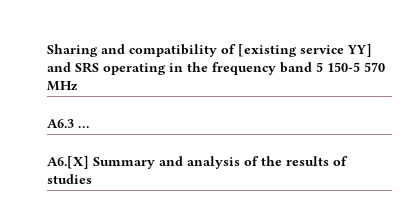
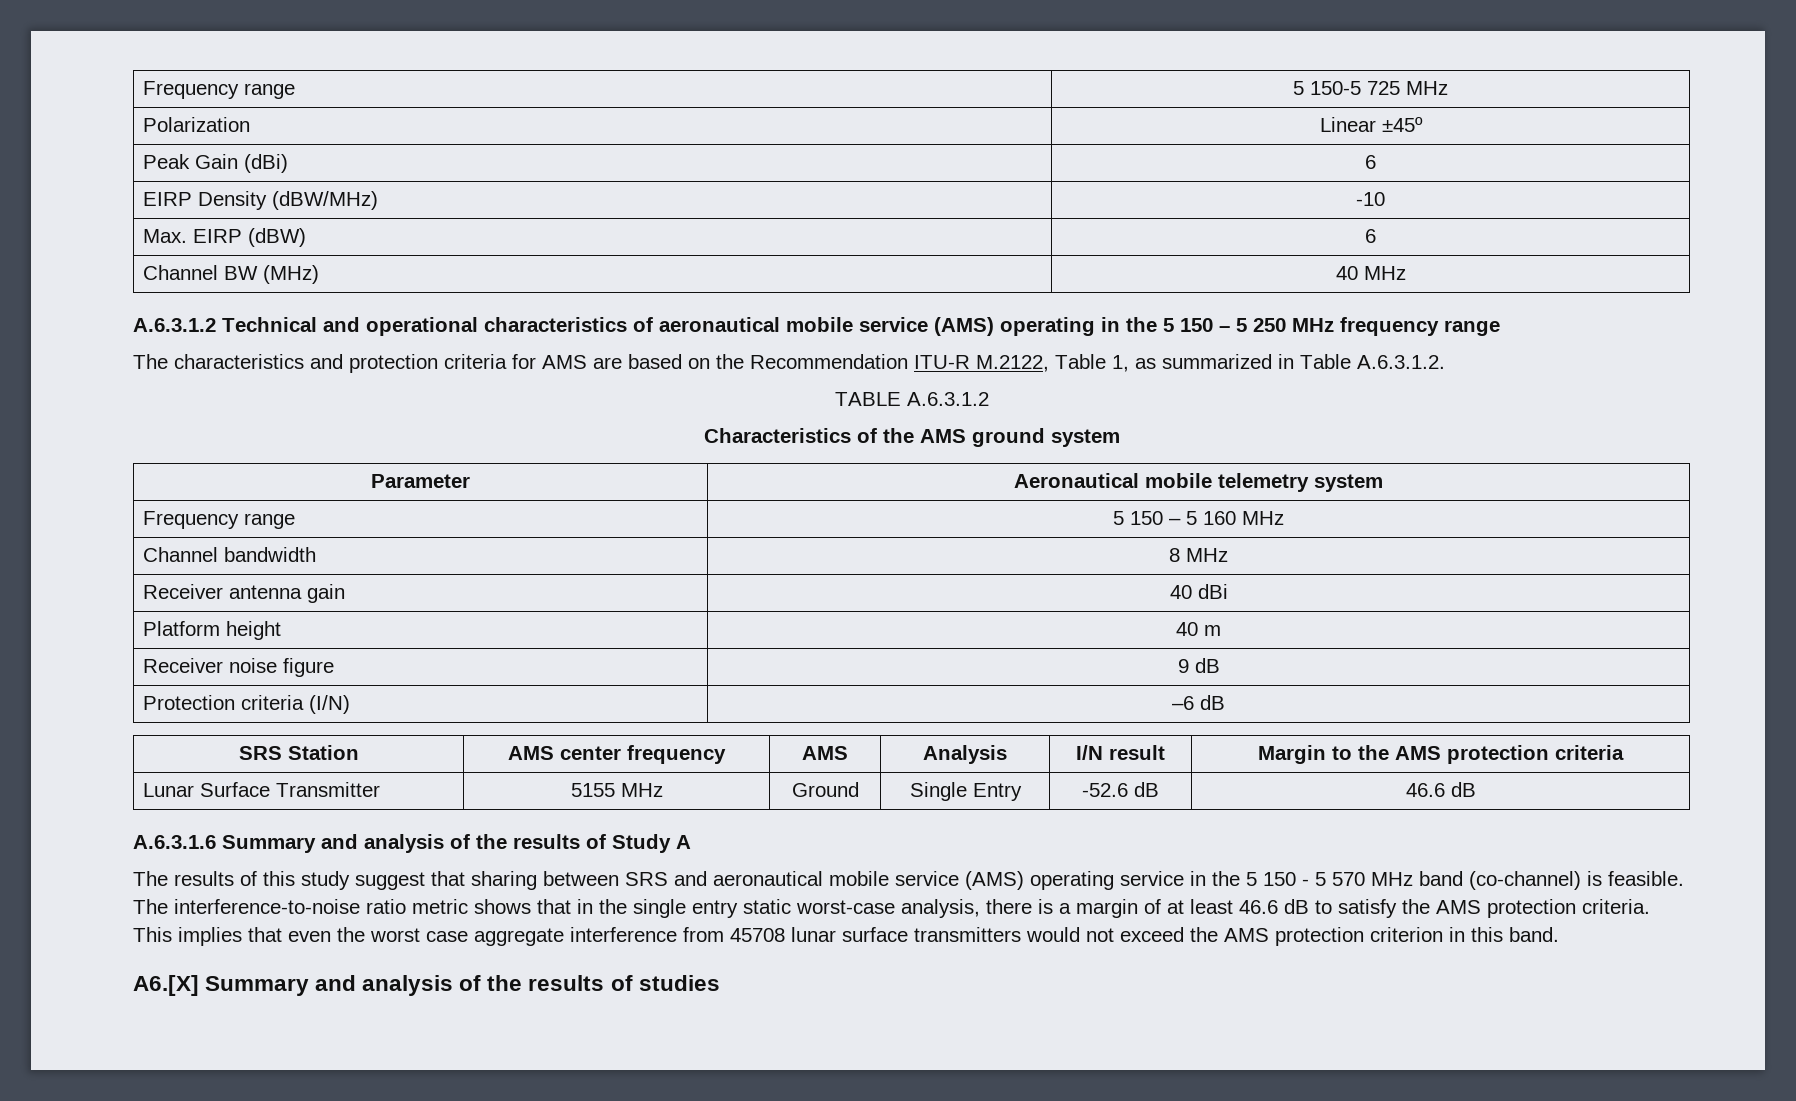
[47,44,372,57] [47,62,385,75] [47,81,77,91] [47,119,89,128] Sharing and compatibility of [existing service YY] and SRS operating in the frequency band 5 150-5 570 MHz // A6.3 … -> [142,81,295,99] [1293,81,1448,95] [142,117,250,132] [1319,117,1423,132] [142,154,288,173] [1365,155,1376,169] [142,191,378,210] [1356,192,1385,206] [142,228,306,247] [1365,229,1376,243] [142,265,319,284] [1335,266,1406,280] [133,317,1500,336] [133,354,1445,373] [834,392,989,406] [703,428,1120,447] [371,474,470,488] [1013,473,1383,492] [142,511,295,529] [1113,511,1284,525] [142,547,316,562] [1169,548,1228,562] [142,584,345,603] [1169,584,1228,599] [142,621,281,640] [1176,622,1221,636] [142,658,334,677] [1177,658,1220,673] [142,695,350,714] [1172,695,1225,710] [238,745,359,760] [508,745,726,764] [802,746,848,760] [923,745,1007,764] [1076,745,1165,760] [1258,745,1625,764] [142,782,380,797] [570,783,663,797] [791,782,859,797] [909,782,1022,801] [1082,782,1159,797] [1405,782,1476,797] [133,834,691,853] [133,871,1684,890] [133,899,1650,918] [133,927,1559,946] Frequency range | 5 150-5 725 MHz // Polarization | Linear ±45º // Peak Gain (dBi) | 6 // EIRP Density (dBW/MHz) | -10 // Max. EIRP (dBW) | 6 // Channel BW (MHz) | 40 MHz // A.6.3.1.2 Technical and operational characteristics of aeronautical mobile service (AMS) operating in the 5 150 – 5 250 MHz frequency range // The characteristics and protection criteria for AMS are based on the Recommendation ITU-R M.2122, Table 1, as summarized in Table A.6.3.1.2. // TABLE A.6.3.1.2 // Characteristics of the AMS ground system // Parameter | Aeronautical mobile telemetry system // Frequency range | 5 150 – 5 160 MHz // Channel bandwidth | 8 MHz // Receiver antenna gain | 40 dBi // Platform height | 40 m // Receiver noise figure | 9 dB // Protection criteria (I/N) | ‒6 dB // SRS Station | AMS center frequency | AMS | Analysis | I/N result | Margin to the AMS protection criteria // Lunar Surface Transmitter | 5155 MHz | Ground | Single Entry | -52.6 dB | 46.6 dB // A.6.3.1.6 Summary and analysis of the results of Study A // The results of this study suggest that sharing between SRS and aeronautical mobile service (AMS) operating service in the 5 150 - 5 570 MHz band (co-channel) is feasible. The interference-to-noise ratio metric shows that in the single entry static worst-case analysis, there is a margin of at least 46.6 dB to satisfy the AMS protection criteria. This implies that even the worst case aggregate interference from 45708 lunar surface transmitters would not exceed the AMS protection criterion in this band.

